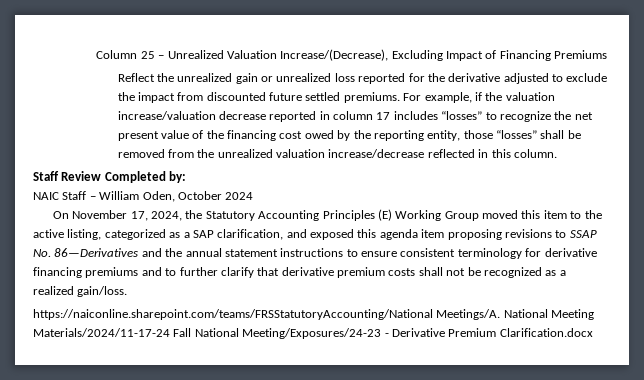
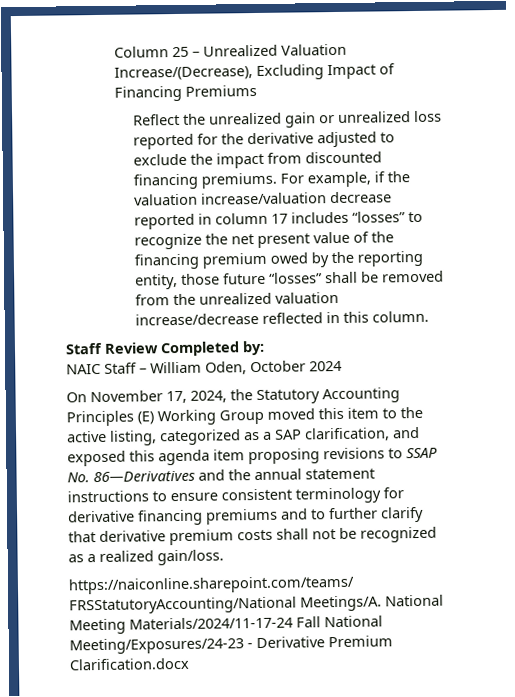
[269,92,341,101] future settled -> [132,173,198,190] financing
[279,131,303,139] cost -> [201,252,267,269] premium
(493, 134) none -> [222,272,266,285] future

